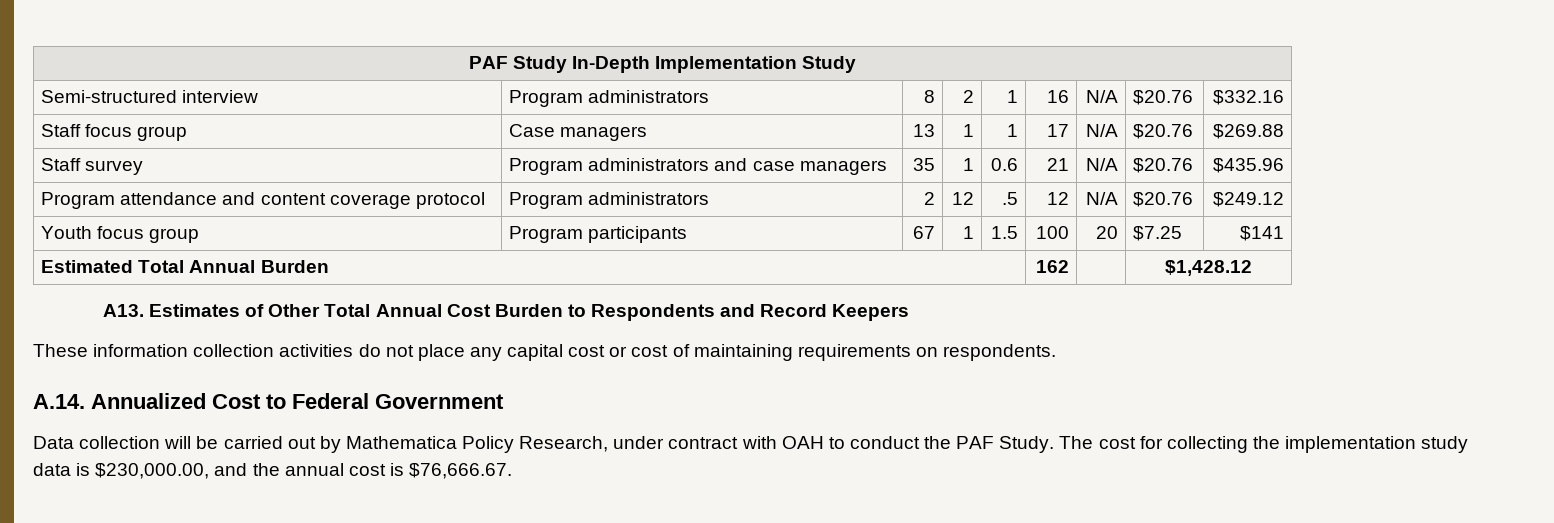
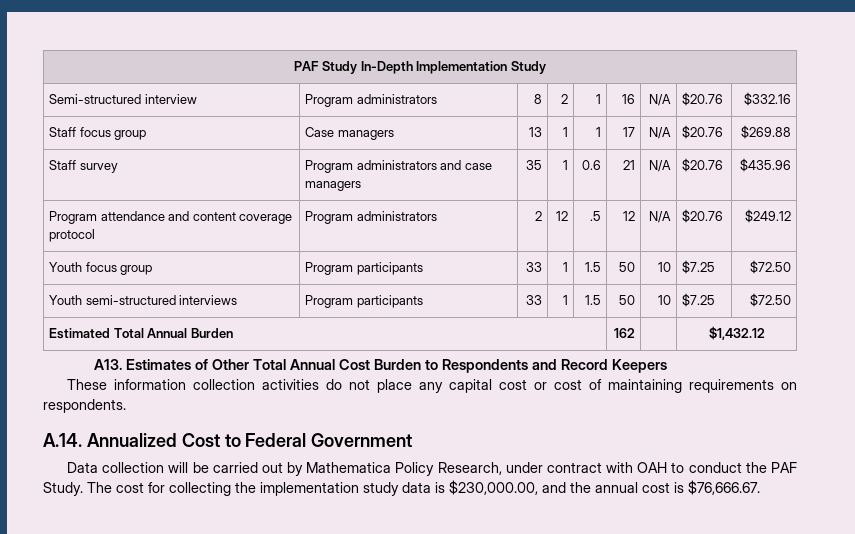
[912,226,935,239] [962,226,974,239] [990,226,1018,239] [1035,226,1069,239] [1095,226,1118,239] [1133,226,1183,241] [1239,226,1284,241] 67 | 1 | 1.5 | 100 | 20 | $7.25 | $141 -> [525,262,542,272] [562,262,568,272] [584,262,601,272] [618,262,635,272] [657,262,671,272] [682,260,716,274] [749,260,791,274] [49,295,238,305] [305,295,423,308] [525,295,542,305] [562,295,568,305] [584,295,601,305] [618,295,635,305] [657,295,671,305] [682,293,716,307] [749,293,791,307] 33 | 1 | 1.5 | 50 | 10 | $7.25 | $72.50 // Youth semi-structured interviews | Program participants | 33 | 1 | 1.5 | 50 | 10 | $7.25 | $72.50
[1165,260,1252,276] $1,428.12 -> [708,326,765,340] $1,432.12

